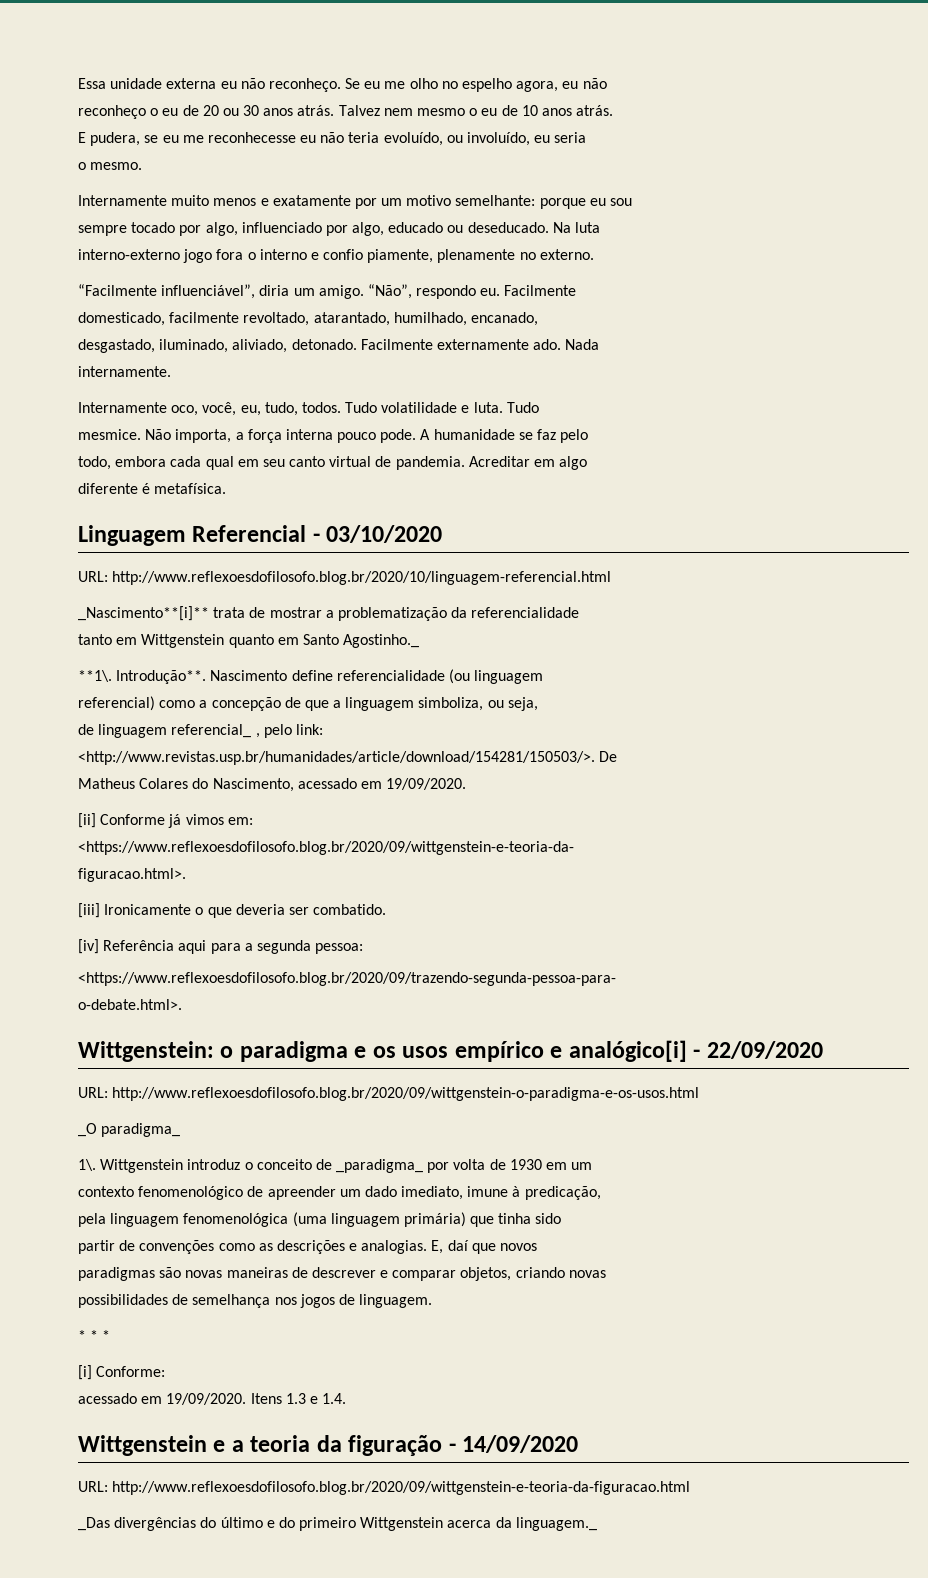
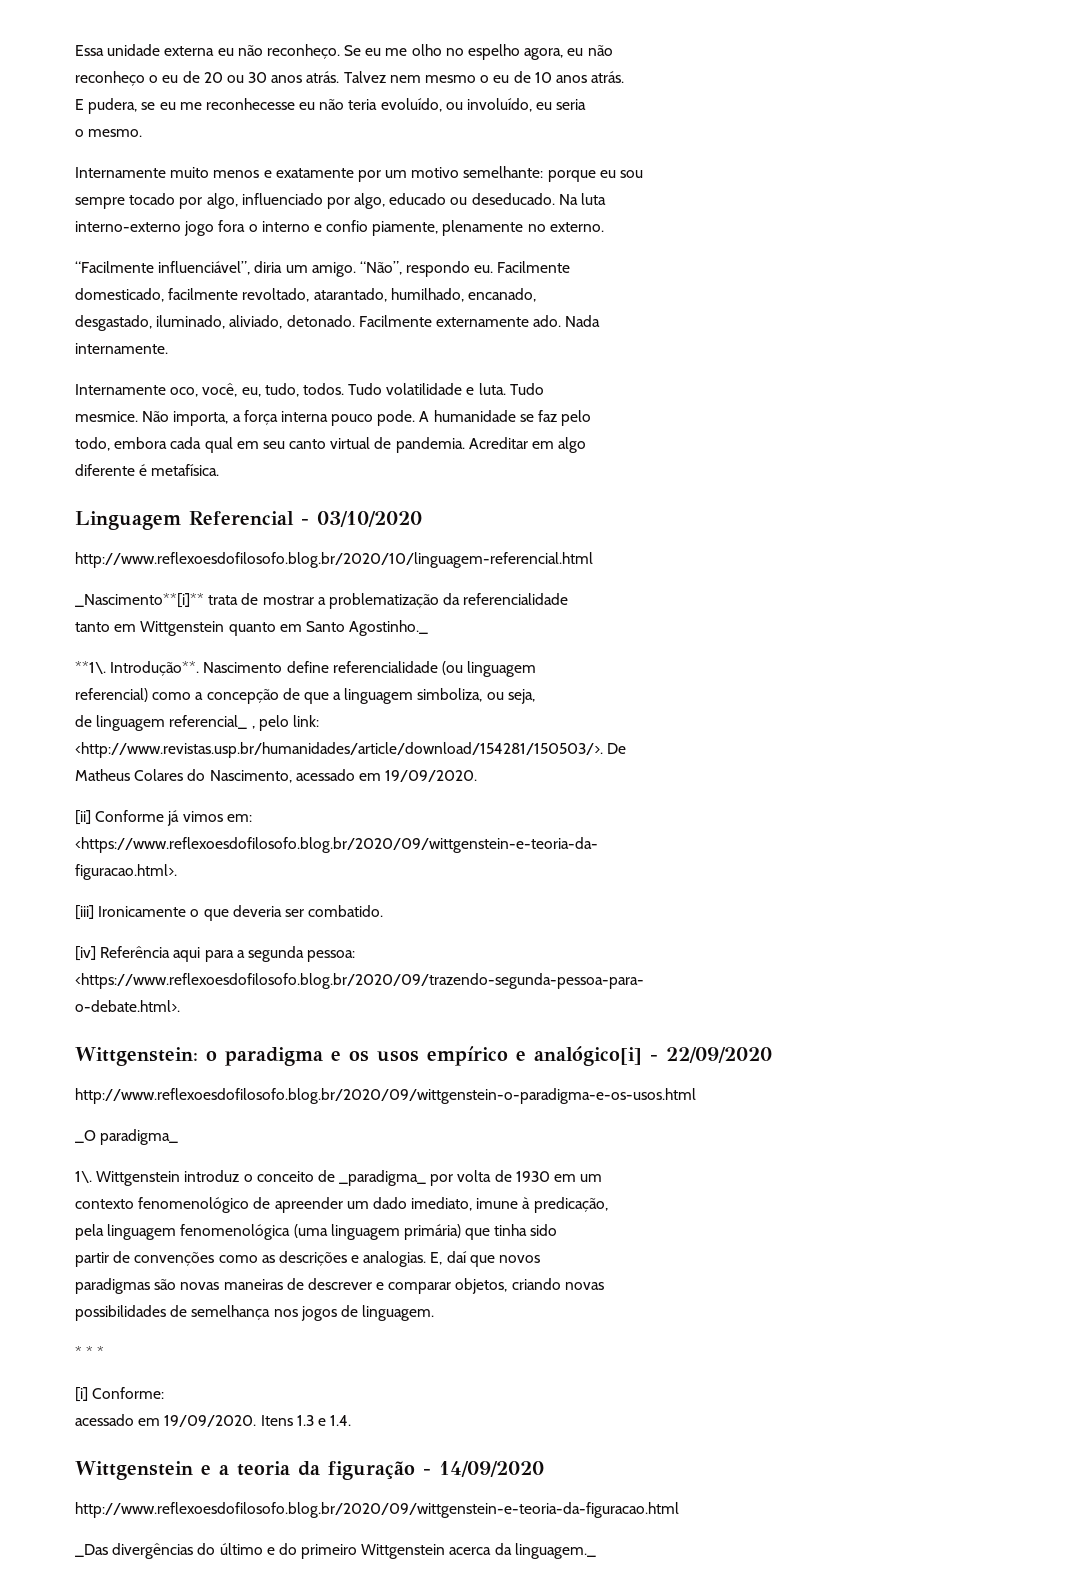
[78,571,108,582] URL: -> (422, 519) none
[78,1087,108,1098] URL: -> (772, 1055) none
[78,1481,108,1492] URL: -> (544, 1469) none

